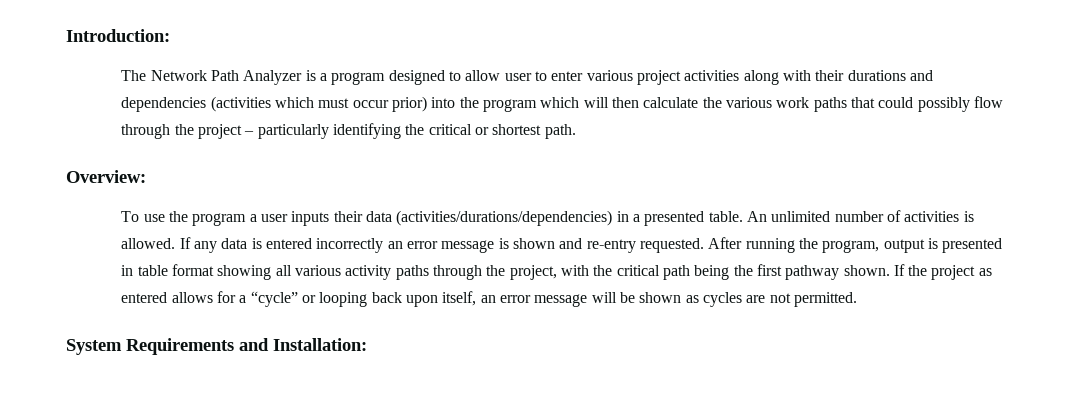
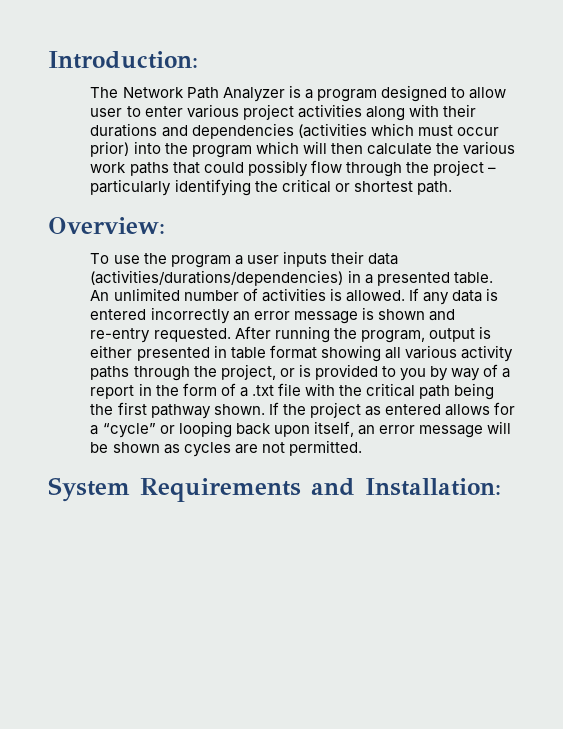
(938, 243) none -> [90,345,133,358] either
(557, 272) none -> [279,364,511,381] [90,383,301,399] or is provided to you by way of a report in the form of a .txt file

